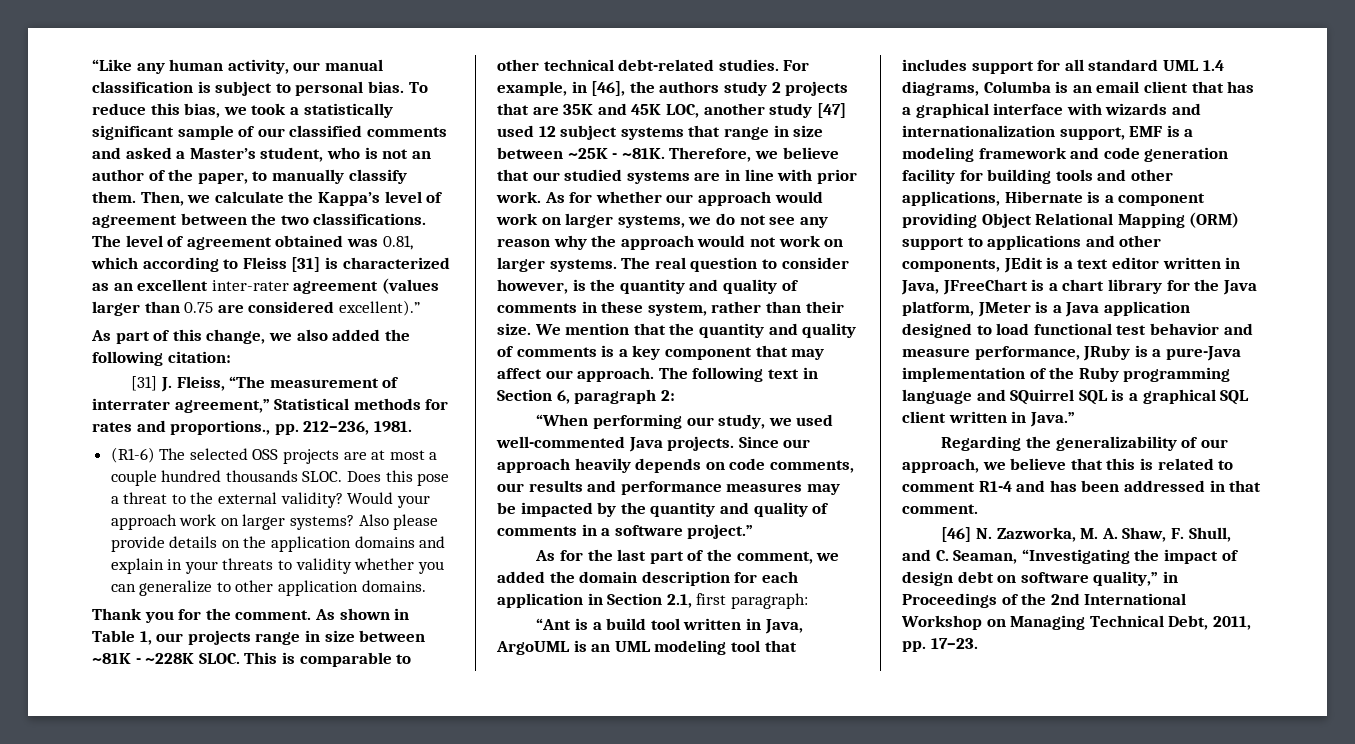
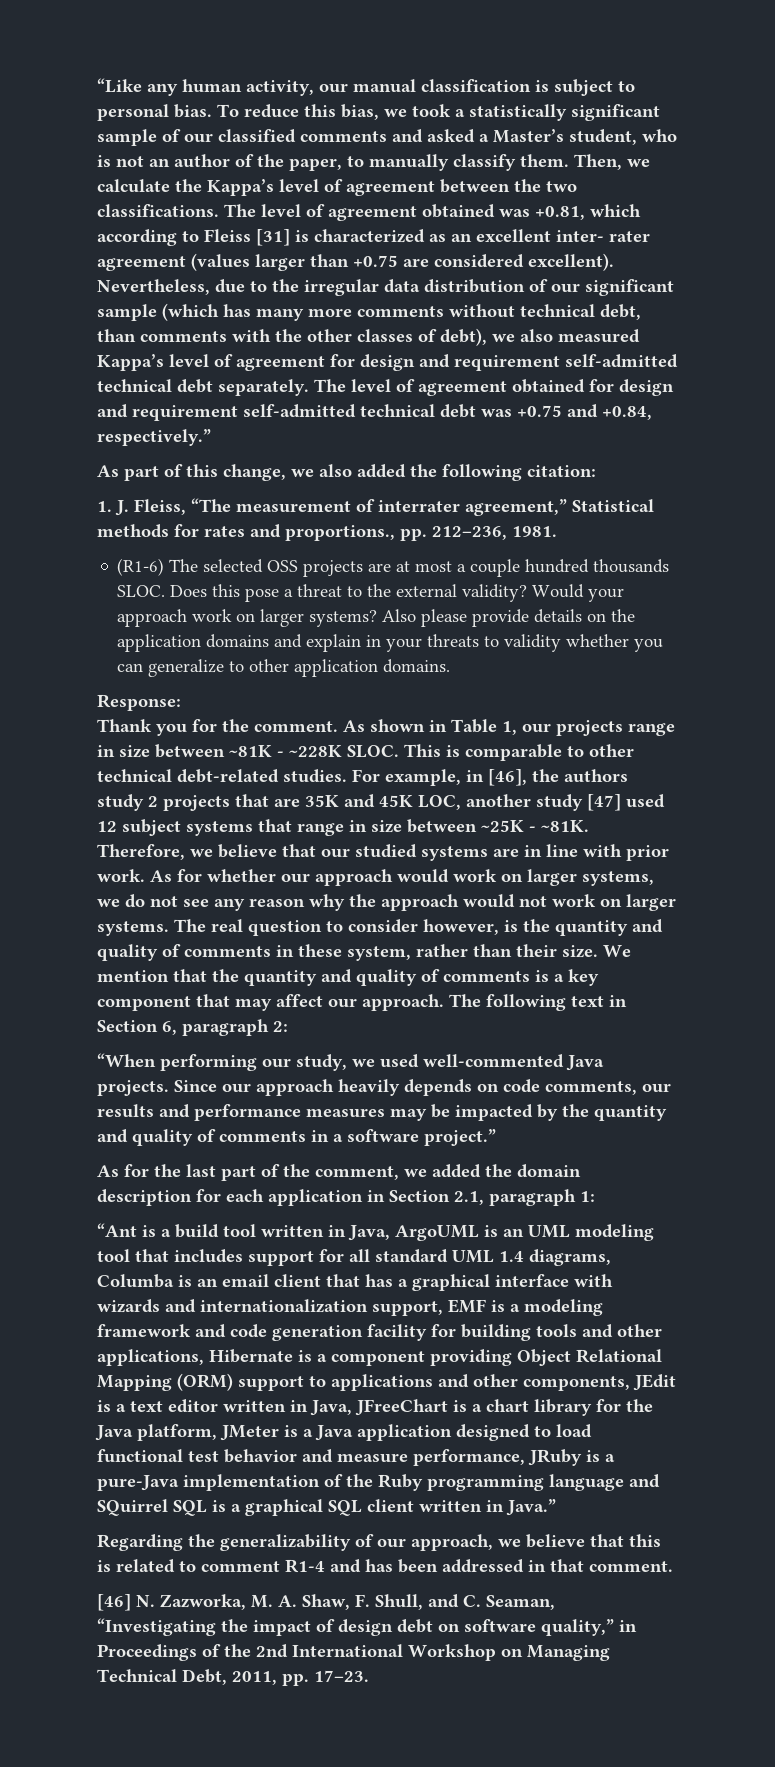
[382,235,413,250] 0.81, -> [535,206,585,220] +0.81,
[211,280,289,291] inter-rater -> [556,230,650,242] inter- rater
[184,302,214,313] 0.75 -> [353,255,398,267] +0.75
[338,300,420,316] excellent).” -> [528,253,614,271] [97,279,674,296] [97,303,641,321] [97,328,640,346] [97,354,678,371] [97,379,674,396] [97,404,652,421] [97,429,211,446] excellent). Nevertheless, due to the irregular data distribution of our significant sample (which has many more comments without technical debt, than comments with the other classes of debt), we also measured Kappa’s level of agreement for design and requirement self-admitted technical debt separately. The level of agreement obtained for design and requirement self-admitted technical debt was +0.75 and +0.84, respectively.”
[131,376,158,391] [31] -> [97,501,112,512] 1.
(426, 586) none -> [97,694,181,711] // Response:
[696,593,808,609] first paragraph: -> [489,1189,595,1206] paragraph 1:

